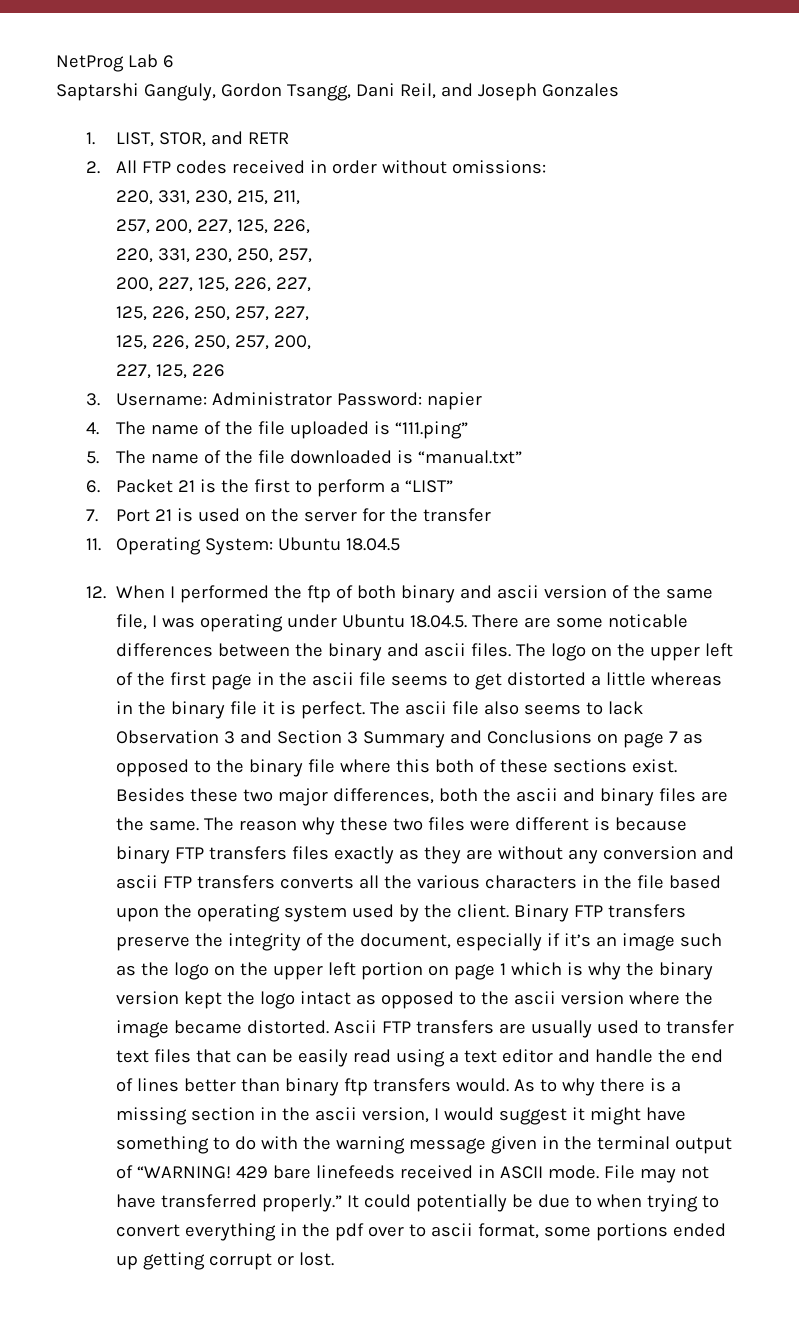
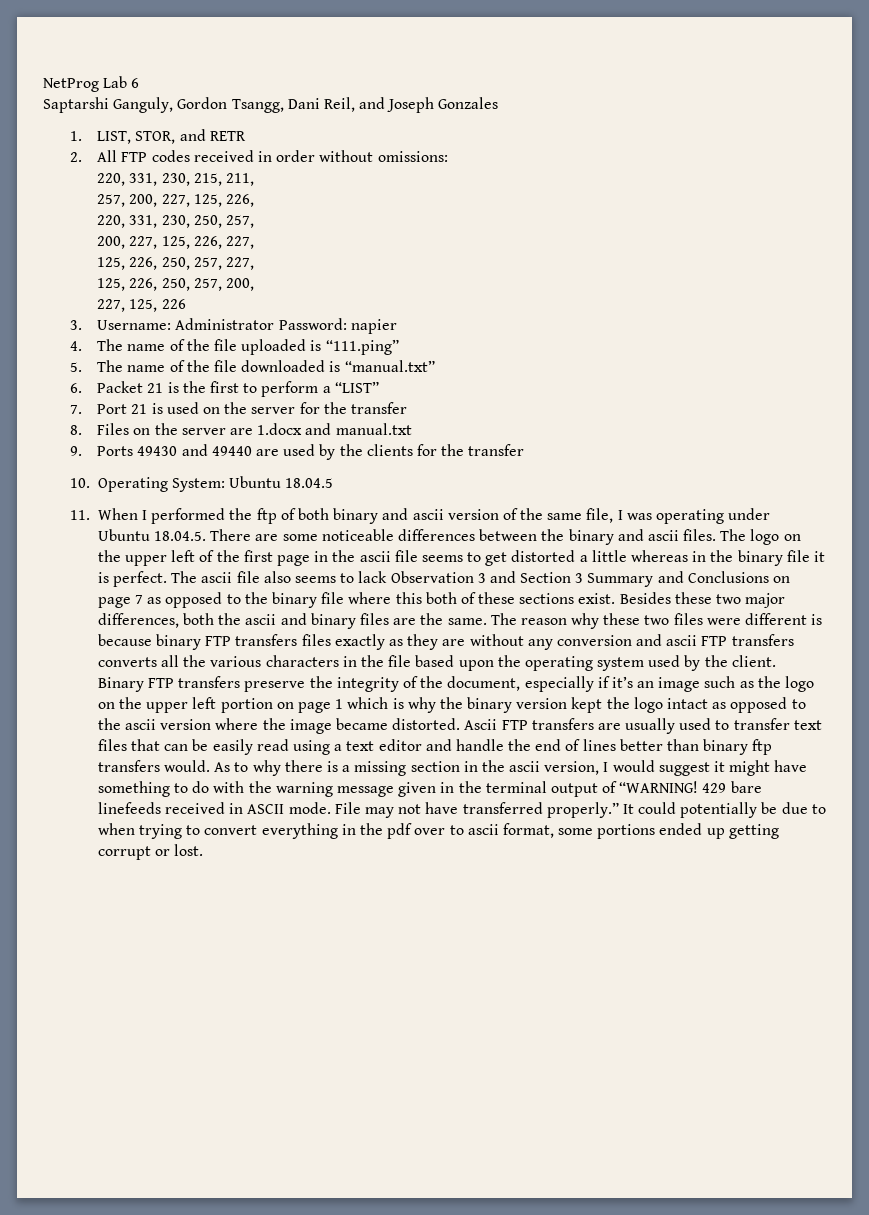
[85,538,101,551] 11. -> [70,423,412,435] [70,444,525,460] [70,478,91,488] 8. Files on the server are 1.docx and manual.txt // 9. Ports 49430 and 49440 are used by the clients for the transfer // 10.
[85,586,106,599] 12. -> [70,510,91,520] 11.
[607,614,688,628] noticable -> [321,529,394,541] noticeable

